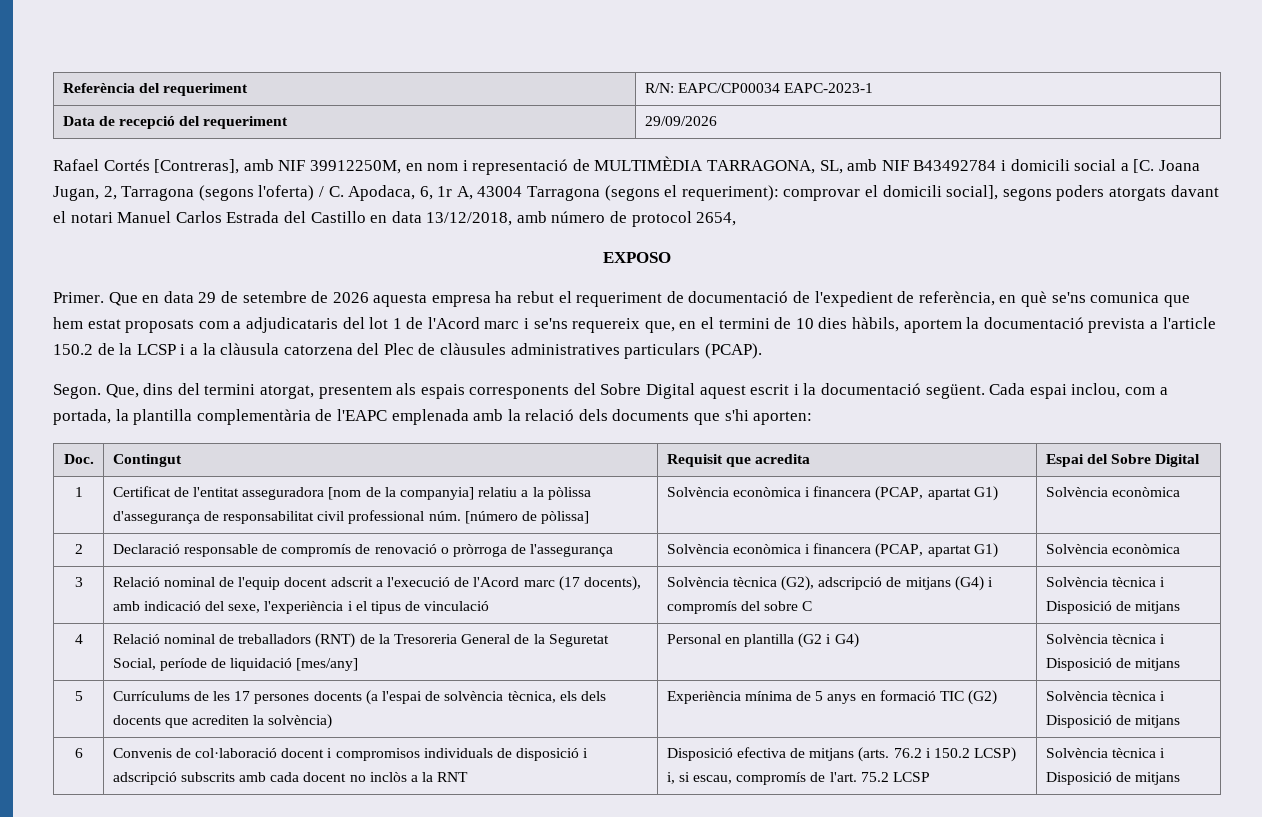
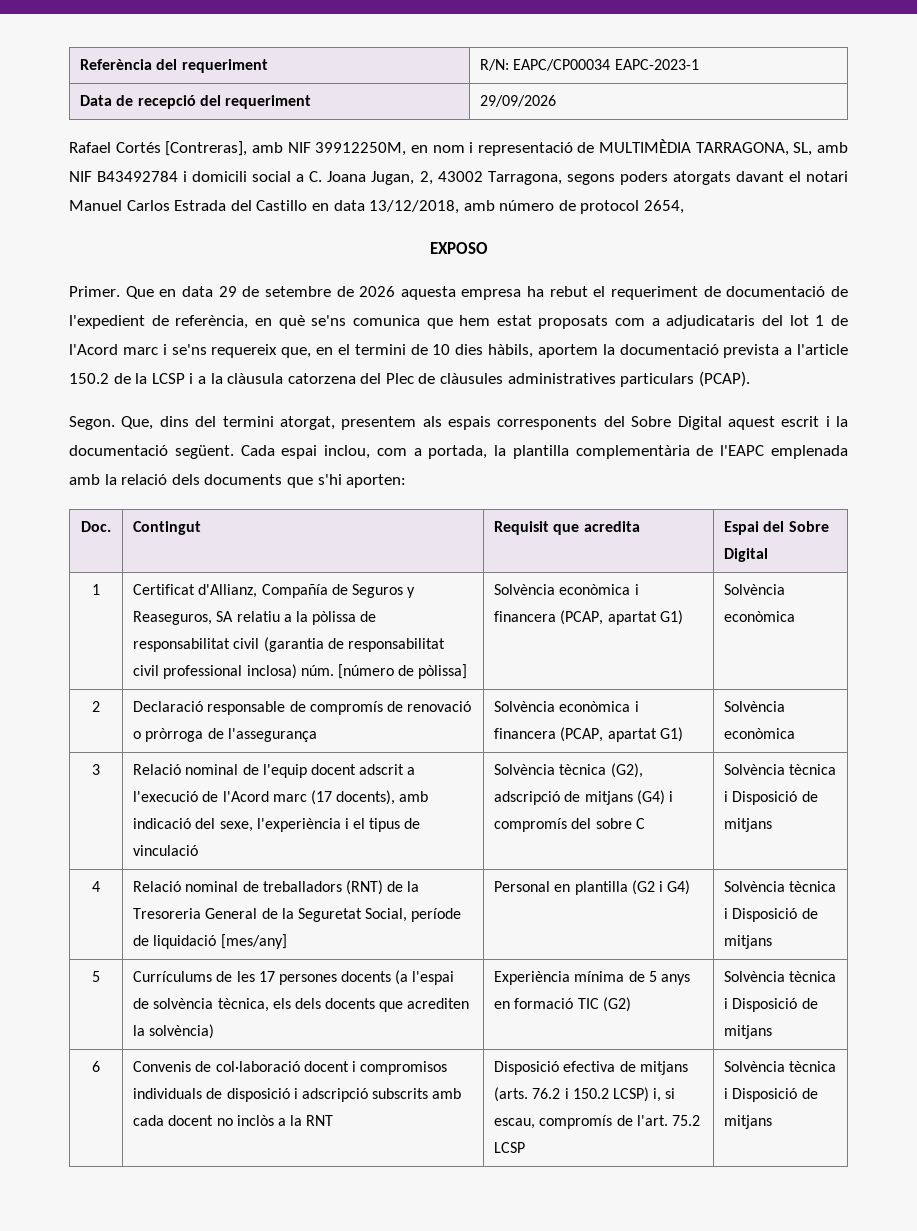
[1133,159,1155,173] [C. -> [309,171,323,182] C.
[121,185,999,201] Tarragona (segons l'oferta) / C. Apodaca, 6, 1r A, 43004 Tarragona (segons el requeriment): comprovar el domicili social], -> [437,171,562,185] 43002 Tarragona,
[173,487,591,500] [112,511,200,524] de l'entitat asseguradora [nom de la companyia] relatiu a la pòlissa d'assegurança -> [198,584,416,598] [133,611,377,625] [133,637,324,652] d'Allianz, Compañía de Seguros y Reaseguros, SA relatiu a la pòlissa de responsabilitat civil (garantia
(425, 517) none -> [246,664,297,679] inclosa)

